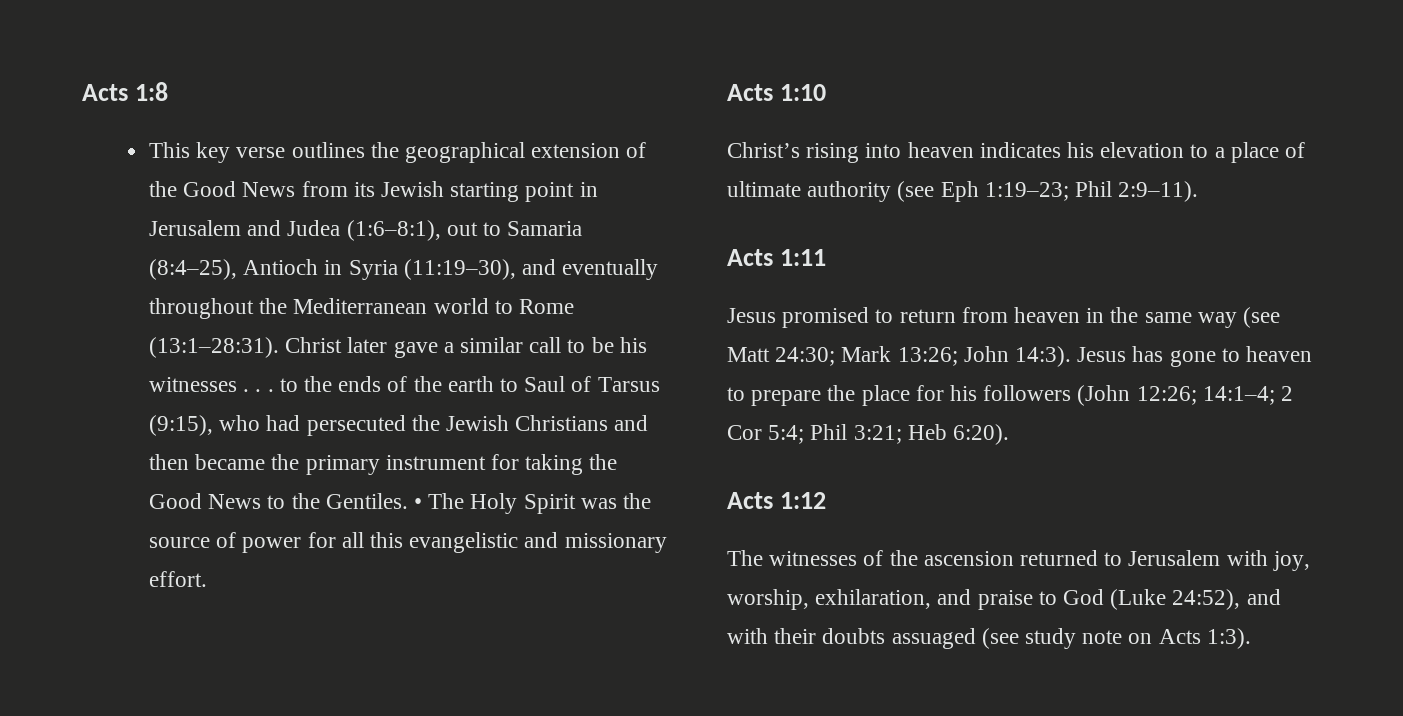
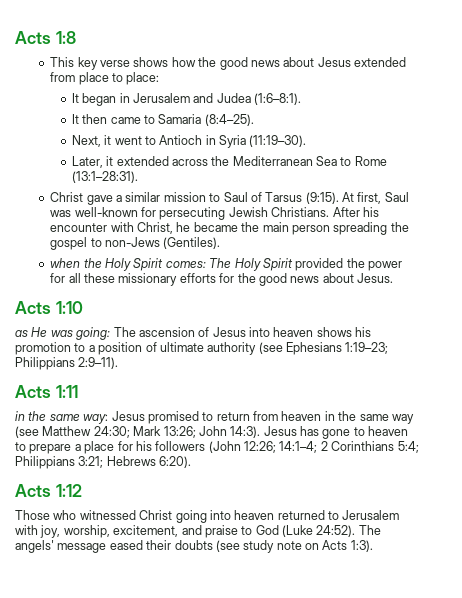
[291,142,647,163] [148,181,598,202] [148,220,583,241] [148,259,659,280] [148,298,254,319] outlines the geographical extension of the Good News from its Jewish starting point in Jerusalem and Judea (1:6–8:1), out to Samaria (8:4–25), Antioch in Syria (11:19–30), and eventually throughout -> [133,57,407,70] [50,72,160,85] [71,93,302,106] [71,114,254,126] [71,135,307,148] [71,156,208,168] shows how the good news about Jesus extended from place to place: // It began in Jerusalem and Judea (1:6–8:1). // It then came to Samaria (8:4–25). // Next, it went to Antioch in Syria (11:19–30). // Later, it extended across
[433,298,489,314] world -> [316,156,338,166] Sea
[285,337,388,353] Christ later -> [50,192,84,202] // Christ
[529,337,647,353] [148,376,660,392] [148,415,649,436] [148,454,618,475] [148,493,652,514] [148,532,667,553] [148,571,207,587] [727,84,826,101] [727,142,1185,163] call to be his witnesses . . . to the ends of the earth to Saul of Tarsus (9:15), who had persecuted the Jewish Christians and then became the primary instrument for taking the Good News to the Gentiles. • The Holy Spirit was the source of power for all this evangelistic and missionary effort. // Acts 1:10 // Christ’s rising into heaven indicates his elevation -> [163,192,409,204] [50,207,379,220] [50,222,409,235] [50,237,221,250] [50,258,403,271] [50,273,394,286] [15,301,83,314] [15,327,372,340] [15,342,71,355] mission to Saul of Tarsus (9:15). At first, Saul was well-known for persecuting Jewish Christians. After his encounter with Christ, he became the main person spreading the gospel to non-Jews (Gentiles). // when the Holy Spirit comes: The Holy Spirit provided the power for all these missionary efforts for the good news about Jesus. // Acts 1:10 // as He was going: The ascension of Jesus into heaven shows his promotion
[1230,142,1279,163] place -> [98,342,143,355] position
[940,181,1113,202] Eph 1:19–23; Phil -> [286,342,389,355] [15,357,75,370] Ephesians 1:19–23; Philippians
(826, 257) none -> [15,411,109,424] in the same way:
[727,347,770,362] Matt -> [42,426,92,436] Matthew
[827,385,856,401] the -> [74,444,81,451] a
[727,424,1010,445] [727,492,826,509] [727,550,1014,566] Cor 5:4; Phil 3:21; Heb 6:20). // Acts 1:12 // The witnesses of the ascension -> [331,441,419,453] [15,456,192,469] [15,484,82,497] [15,510,275,523] Corinthians 5:4; Philippians 3:21; Hebrews 6:20). // Acts 1:12 // Those who witnessed Christ going into heaven
[815,589,932,609] exhilaration, -> [113,525,179,537] excitement,
[1172,589,1281,610] [727,628,768,644] 24:52), and with -> [316,525,381,537] [15,540,143,553] 24:52). The angels' message eased
[891,628,976,649] assuaged -> (213, 545) none

